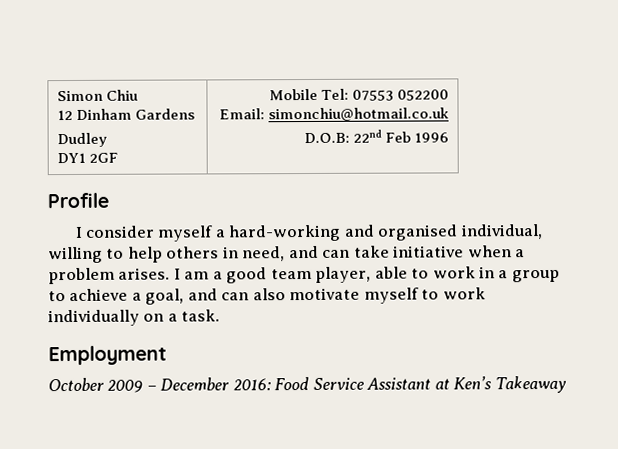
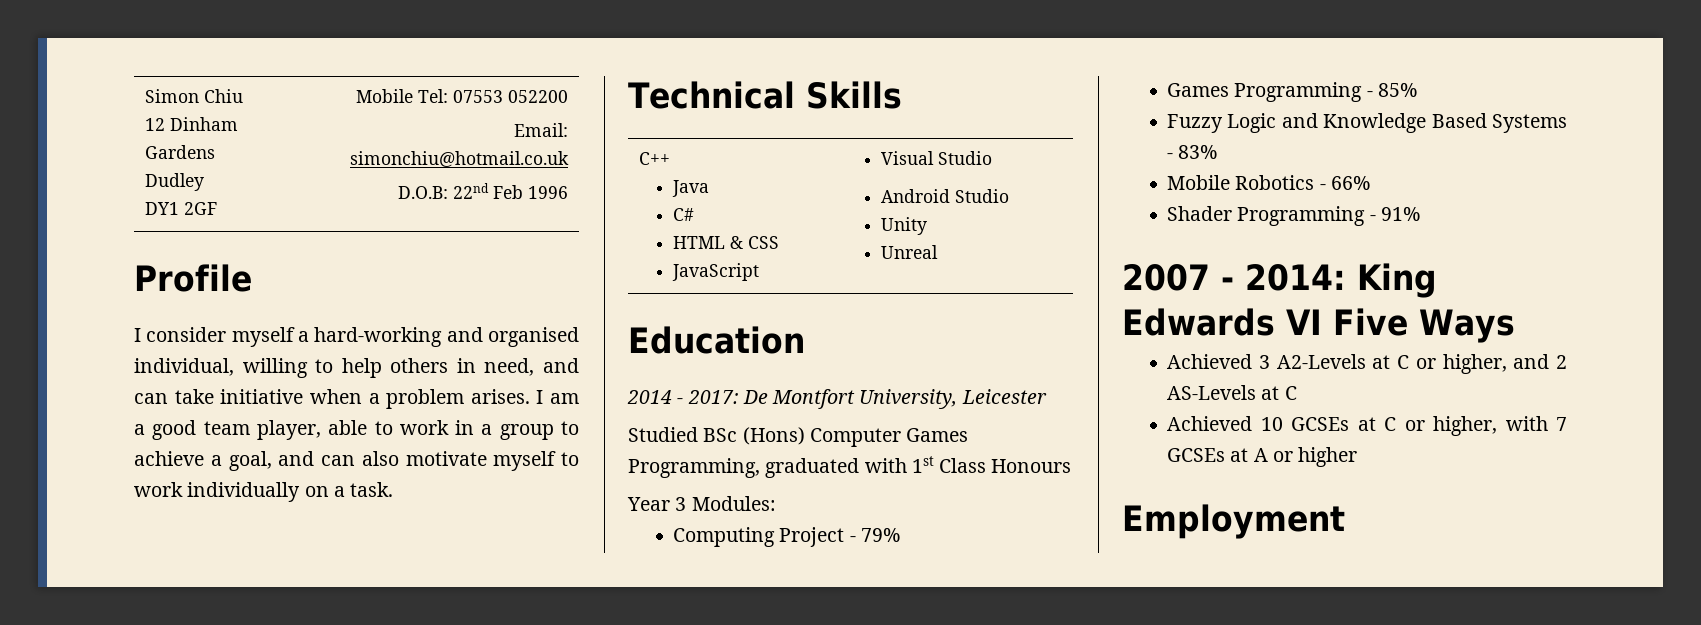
[48,345,167,366] [48,375,567,394] Employment // October 2009 – December 2016: Food Service Assistant at Ken’s Takeaway -> [628,81,902,109] [639,152,671,165] [671,180,709,197] [672,208,694,221] [672,236,779,249] [671,263,759,281] [880,151,992,165] [880,189,1009,203] [880,217,927,235] [880,245,938,259] [628,326,805,354] [627,389,1047,409] [628,427,969,447] [628,456,1072,478] [627,496,776,511] [673,527,900,547] [1167,82,1417,102] [1167,113,1567,133] [1167,145,1218,159] [1167,175,1370,190] [1167,206,1420,226] [1122,263,1437,298] [1122,308,1515,343] [1167,354,1567,374] [1167,385,1297,400] [1167,416,1567,436] [1167,447,1358,467] [1122,504,1345,539] Technical Skills // C++ // Java // C# // HTML & CSS // JavaScript | Visual Studio // Android Studio // Unity // Unreal // Education // 2014 - 2017: De Montfort University, Leicester // Studied BSc (Hons) Computer Games Programming, graduated with 1st Class Honours // Year 3 Modules: // Computing Project - 79% // Games Programming - 85% // Fuzzy Logic and Knowledge Based Systems - 83% // Mobile Robotics - 66% // Shader Programming - 91% // 2007 - 2014: King Edwards VI Five Ways // Achieved 3 A2-Levels at C or higher, and 2 AS-Levels at C // Achieved 10 GCSEs at C or higher, with 7 GCSEs at A or higher // Employment

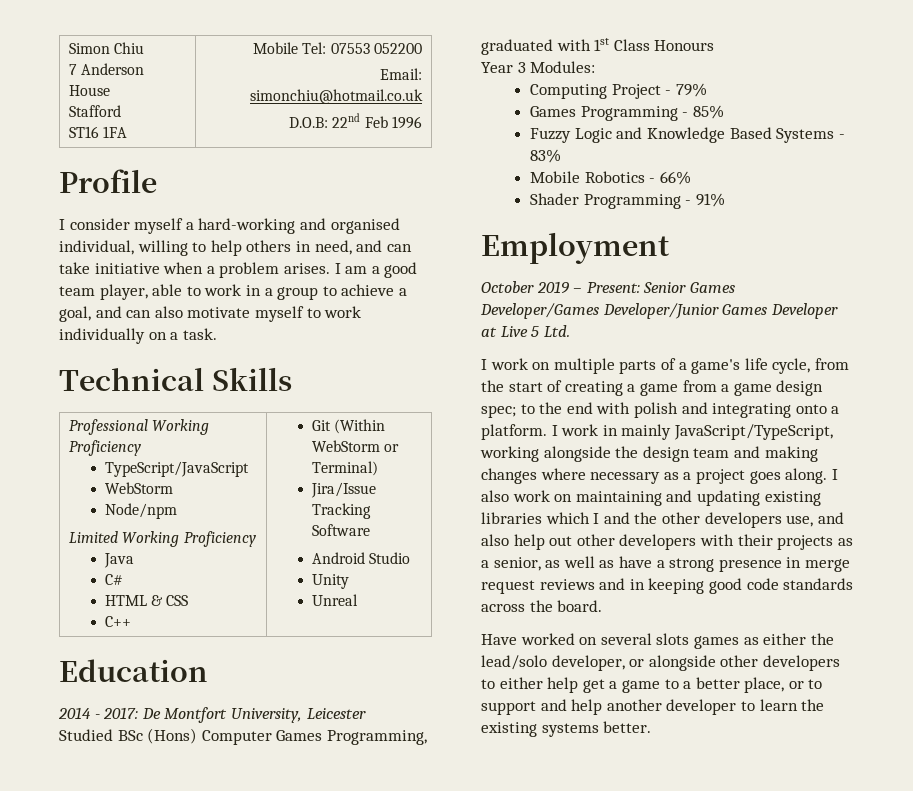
[145,117,239,131] [145,145,216,159] [145,173,205,191] [145,202,218,215] 12 Dinham Gardens // Dudley // DY1 2GF -> [69,63,145,75] [69,85,111,96] [69,105,122,117] [69,126,128,138] 7 Anderson House // Stafford // ST16 1FA
[639,152,671,165] C++ -> [69,419,210,435] [69,440,142,456] [104,461,249,477] [104,482,173,494] [104,503,177,519] [69,531,256,547] Professional Working Proficiency // TypeScript/JavaScript // WebStorm // Node/npm // Limited Working Proficiency
[671,263,759,281] [880,151,992,165] JavaScript | Visual Studio -> [104,616,131,627] [311,419,385,434] [311,440,399,452] [311,461,378,476] [310,482,376,498] [311,503,371,519] [311,524,370,536] C++ | Git (Within WebStorm or Terminal) // Jira/Issue Tracking Software
[1122,263,1437,298] [1122,308,1515,343] [1167,354,1567,374] [1167,385,1297,400] [1167,416,1567,436] [1167,447,1358,467] [1122,504,1345,539] 2007 - 2014: King Edwards VI Five Ways // Achieved 3 A2-Levels at C or higher, and 2 AS-Levels at C // Achieved 10 GCSEs at C or higher, with 7 GCSEs at A or higher // Employment -> [481,232,670,264] [481,281,735,294] [480,303,838,319] [481,325,570,337] [481,358,849,374] [481,380,824,396] [481,402,840,418] [481,424,833,440] [480,446,818,462] [481,468,838,484] [481,490,821,506] [481,512,844,528] [481,534,853,550] [481,556,850,572] [481,578,854,594] [481,600,603,612] [481,633,834,649] [481,655,840,671] [481,677,823,693] [481,699,825,715] [481,721,652,737] Employment // October 2019 – Present: Senior Games Developer/Games Developer/Junior Games Developer at Live 5 Ltd. // I work on multiple parts of a game's life cycle, from the start of creating a game from a game design spec; to the end with polish and integrating onto a platform. I work in mainly JavaScript/TypeScript, working alongside the design team and making changes where necessary as a project goes along. I also work on maintaining and updating existing libraries which I and the other developers use, and also help out other developers with their projects as a senior, as well as have a strong presence in merge request reviews and in keeping good code standards across the board. // Have worked on several slots games as either the lead/solo developer, or alongside other developers to either help get a game to a better place, or to support and help another developer to learn the existing systems better.

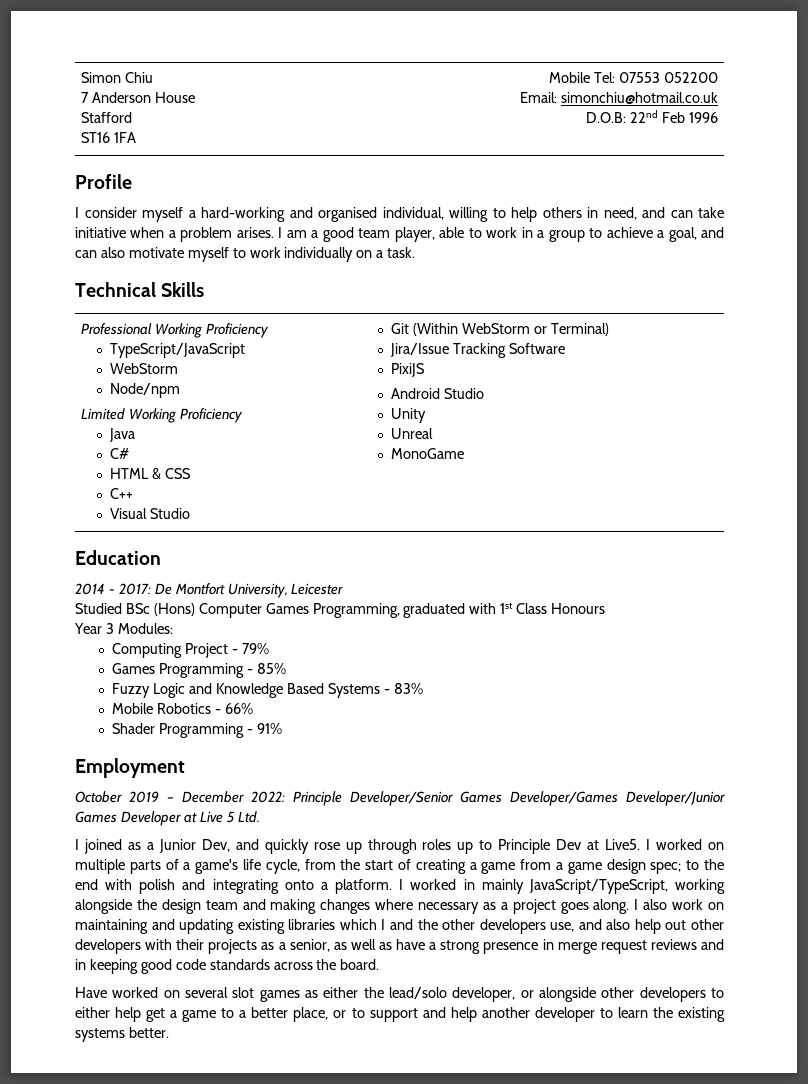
(131, 621) none -> [109,508,190,519] // Visual Studio
(370, 530) none -> [390,363,425,377] // PixiJS
(358, 600) none -> [390,448,464,459] // MonoGame
[586,282,687,293] Present: Senior -> [182,791,453,806] December 2022: Principle Developer/Senior
[490,358,528,370] work -> [83,839,703,854] joined as a Junior Dev, and quickly rose up through roles up to Principle Dev at Live5. I worked
[561,424,599,436] work -> [410,879,457,890] worked
[656,633,690,645] slots -> [232,987,255,998] slot

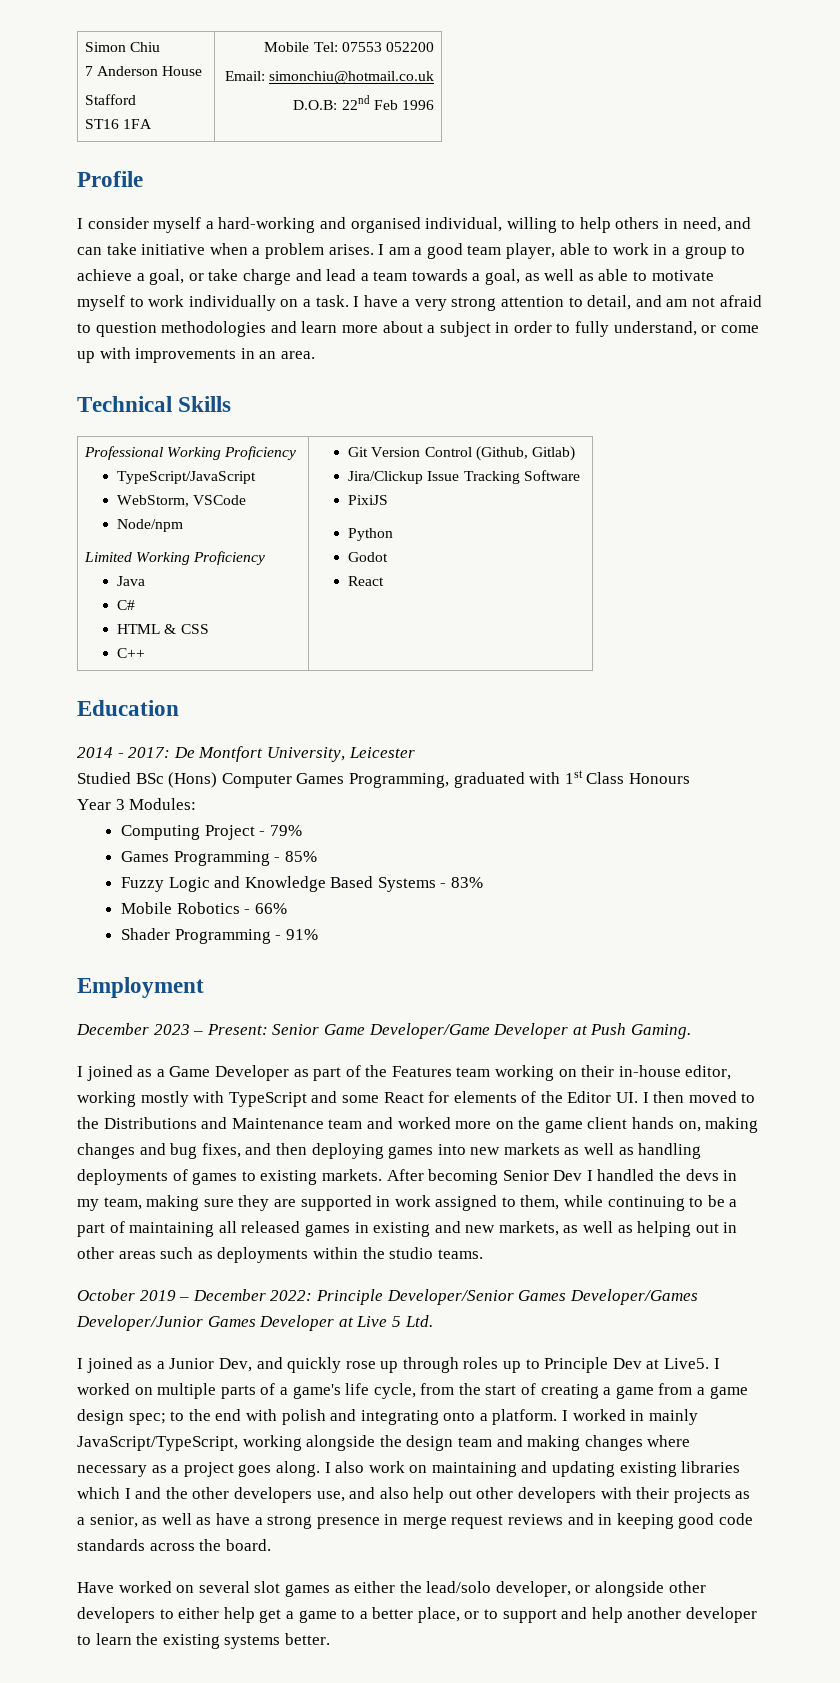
[701,227,725,238] [75,247,125,258] and can also -> [188,269,648,285] or take charge and lead a team towards a goal, as well as able to
(416, 252) none -> [353,295,762,311] [77,321,759,337] [77,347,315,363] I have a very strong attention to detail, and am not afraid to question methodologies and learn more about a subject in order to fully understand, or come up with improvements in an area.
[109,363,178,374] WebStorm -> [117,495,247,507] WebStorm, VSCode
[109,508,190,519] // Visual Studio -> (146, 653) none
[412,323,609,336] [389,343,565,358] [390,363,425,377] [390,388,484,399] [390,408,426,423] [390,428,433,439] [390,448,464,459] (Within WebStorm or Terminal) // Jira/Issue Tracking Software // PixiJS // Android Studio // Unity // Unreal // MonoGame -> [371,446,576,461] [348,470,580,484] [348,495,389,505] [348,528,394,541] [348,552,389,562] [348,576,385,586] Version Control (Github, Gitlab) // Jira/Clickup Issue Tracking Software // PixiJS // Python // Godot // React
(185, 768) none -> [76,1023,691,1039] [77,1065,732,1081] [77,1091,756,1107] [77,1117,759,1133] [77,1143,702,1159] [77,1169,738,1185] [77,1195,738,1211] [77,1221,738,1237] [77,1247,483,1263] // December 2023 – Present: Senior Game Developer/Game Developer at Push Gaming. // I joined as a Game Developer as part of the Features team working on their in-house editor, working mostly with TypeScript and some React for elements of the Editor UI. I then moved to the Distributions and Maintenance team and worked more on the game client hands on, making changes and bug fixes, and then deploying games into new markets as well as handling deployments of games to existing markets. After becoming Senior Dev I handled the devs in my team, making sure they are supported in work assigned to them, while continuing to be a part of maintaining all released games in existing and new markets, as well as helping out in other areas such as deployments within the studio teams.

